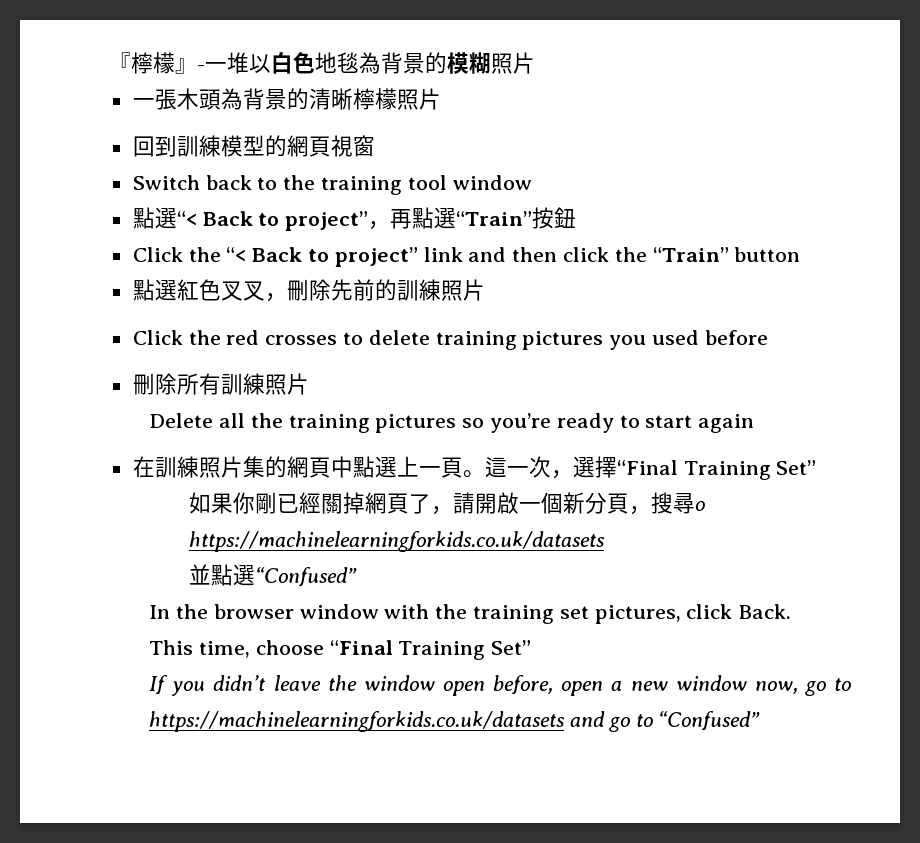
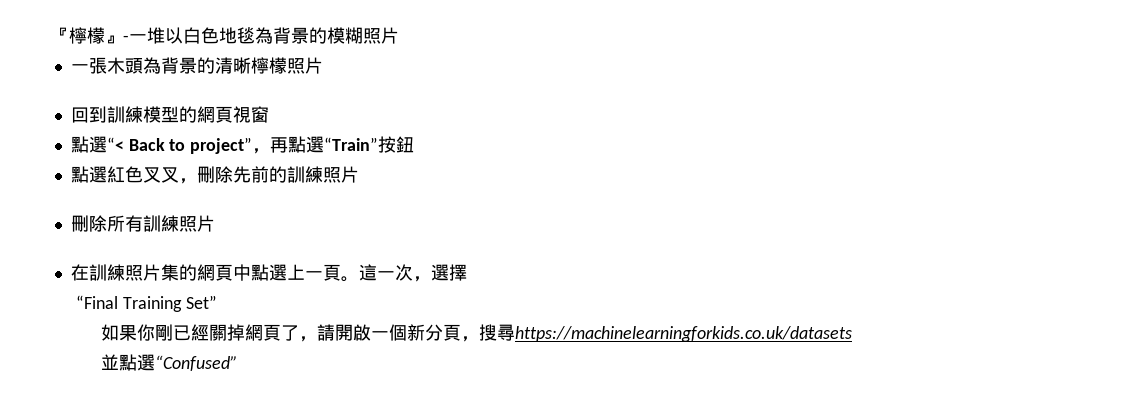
[132,175,532,195] // Switch back to the training tool window -> (269, 114) none
[132,247,801,267] // Click the “< Back to project” link and then click the “Train” button -> (415, 144) none
[132,330,768,350] [132,373,309,395] [149,413,755,433] Click the red crosses to delete training pictures you used before // 刪除所有訓練照片 // Delete all the training pictures so you’re ready to start again -> [70,215,215,232] 刪除所有訓練照片
(617, 467) none -> (467, 272) //
[695,501,706,511] o -> (515, 332) none
[149,604,792,624] [149,640,532,660] [149,675,851,696] [149,711,761,732] // In the browser window with the training set pictures, click Back. // This time, choose “Final Training Set” // If you didn’t leave the window open before, open a new window now, go to https://machinelearningforkids.co.uk/datasets and go to “Confused” -> (238, 363) none

